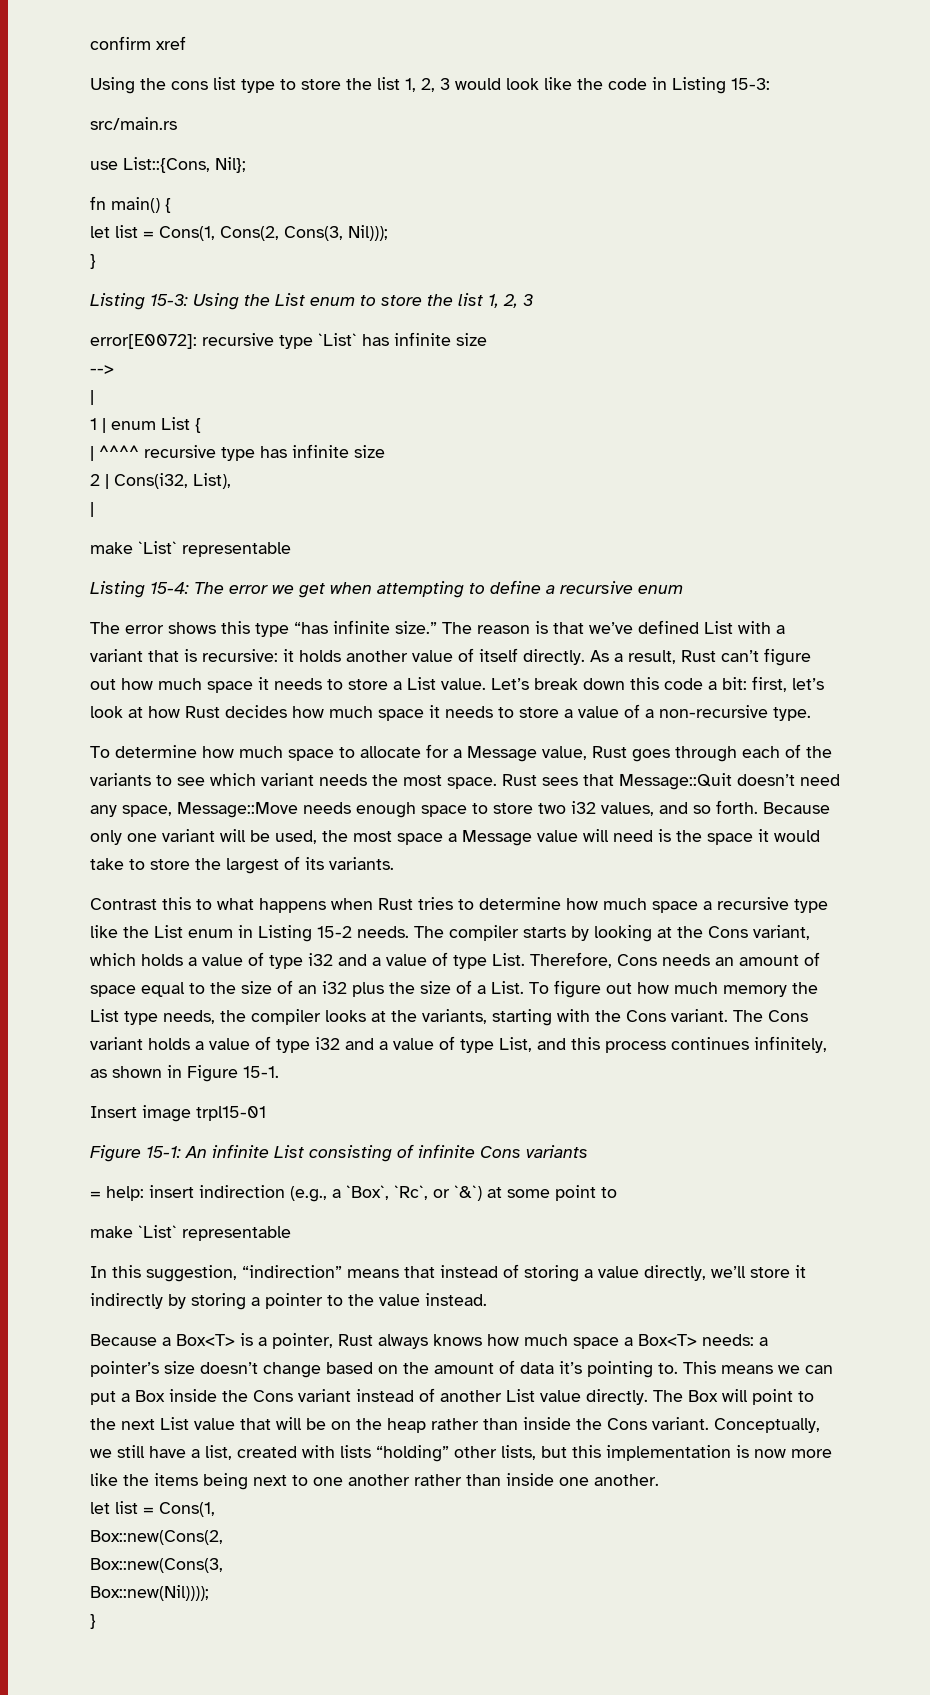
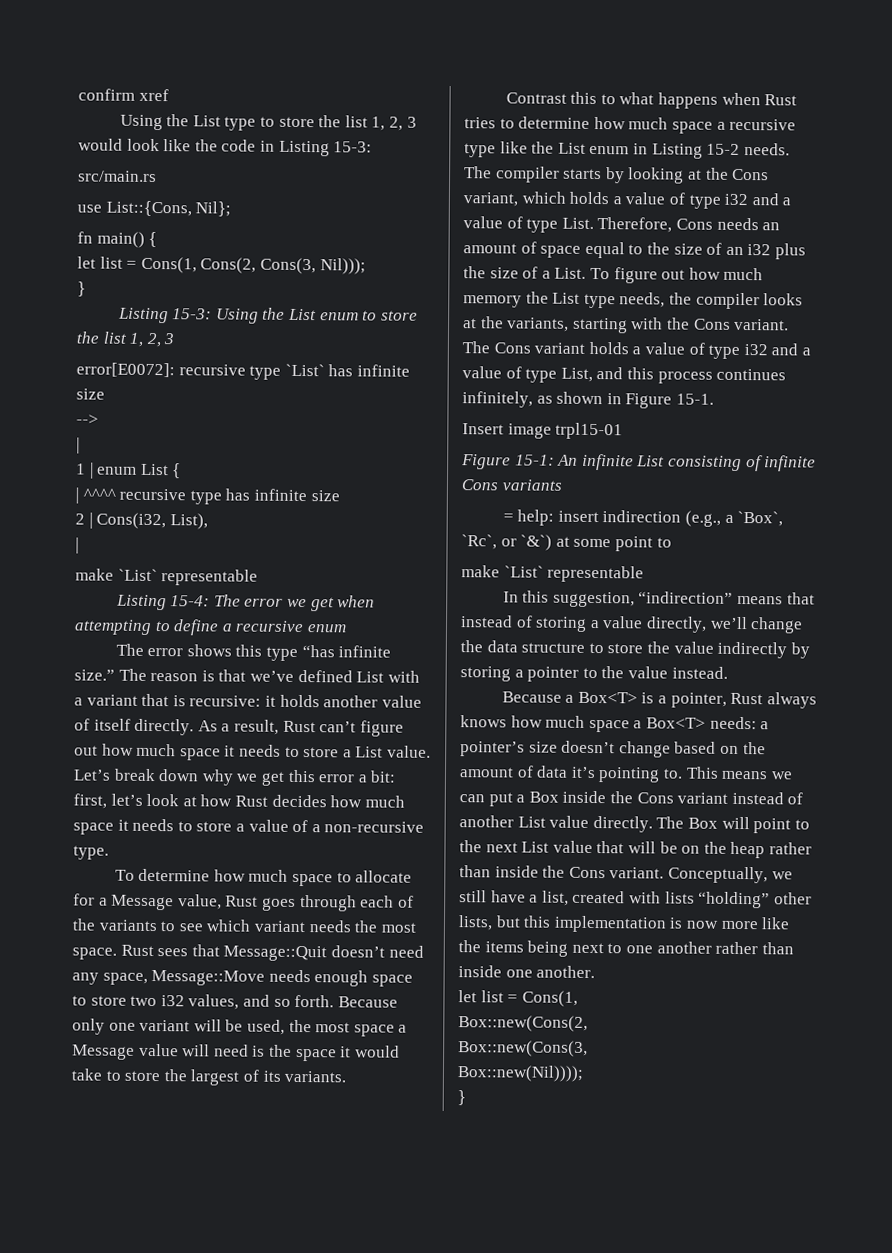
[171,77,236,90] cons list -> [192,115,221,127] List
[630,677,703,690] this code -> [201,769,355,786] why we get this error
[750,1265,806,1278] store it -> [750,617,804,634] [460,640,714,654] change the data structure to store the value

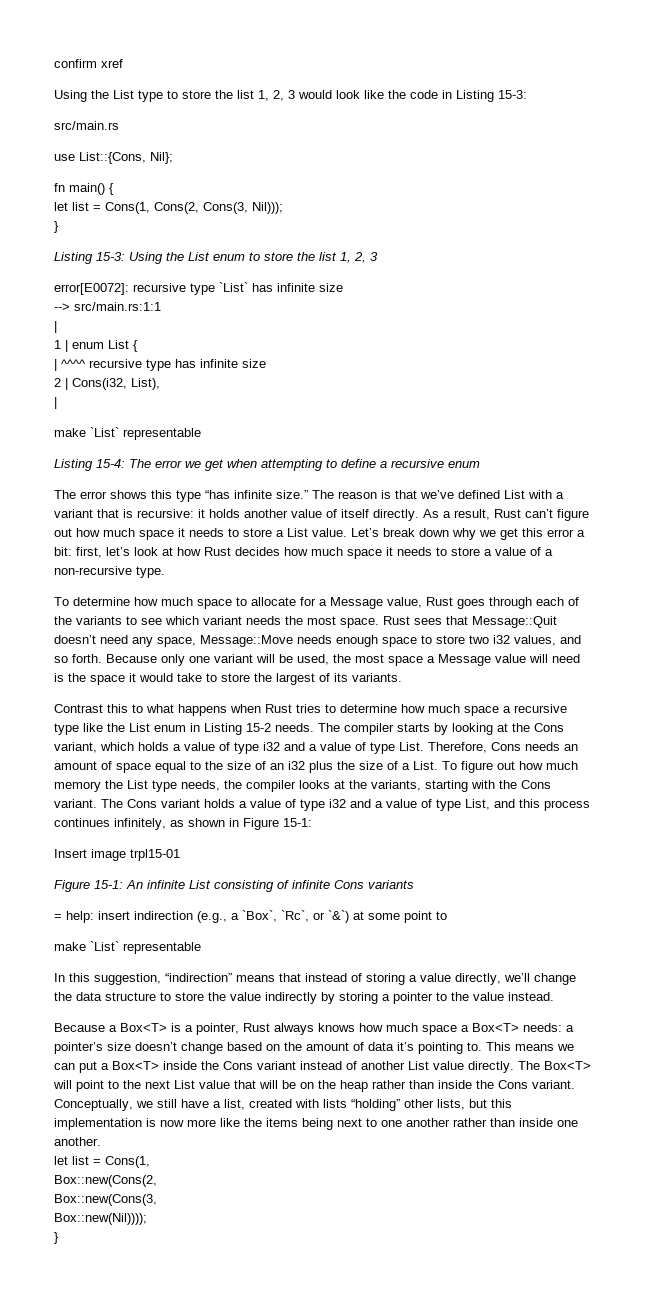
(99, 419) none -> [74,302,161,311] src/main.rs:1:1
[675,393,714,405] 15-1. -> [283,818,312,827] 15-1:
[528,791,559,803] Box -> [112,1061,159,1070] Box<T>
[687,817,718,829] Box -> [544,1061,591,1070] Box<T>

